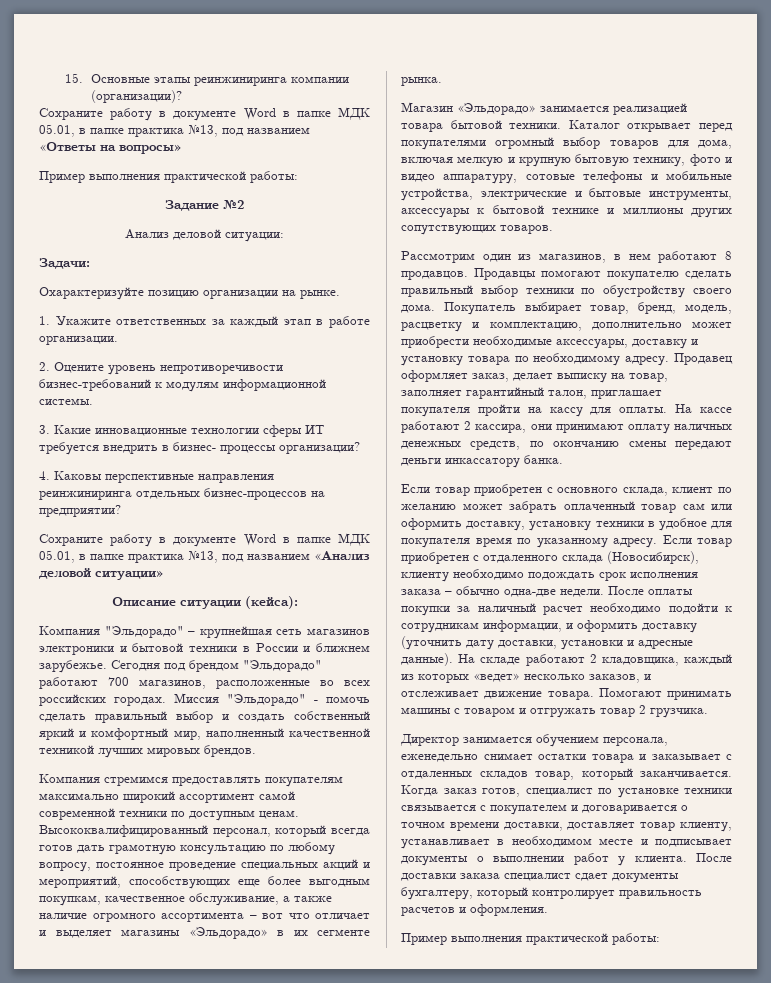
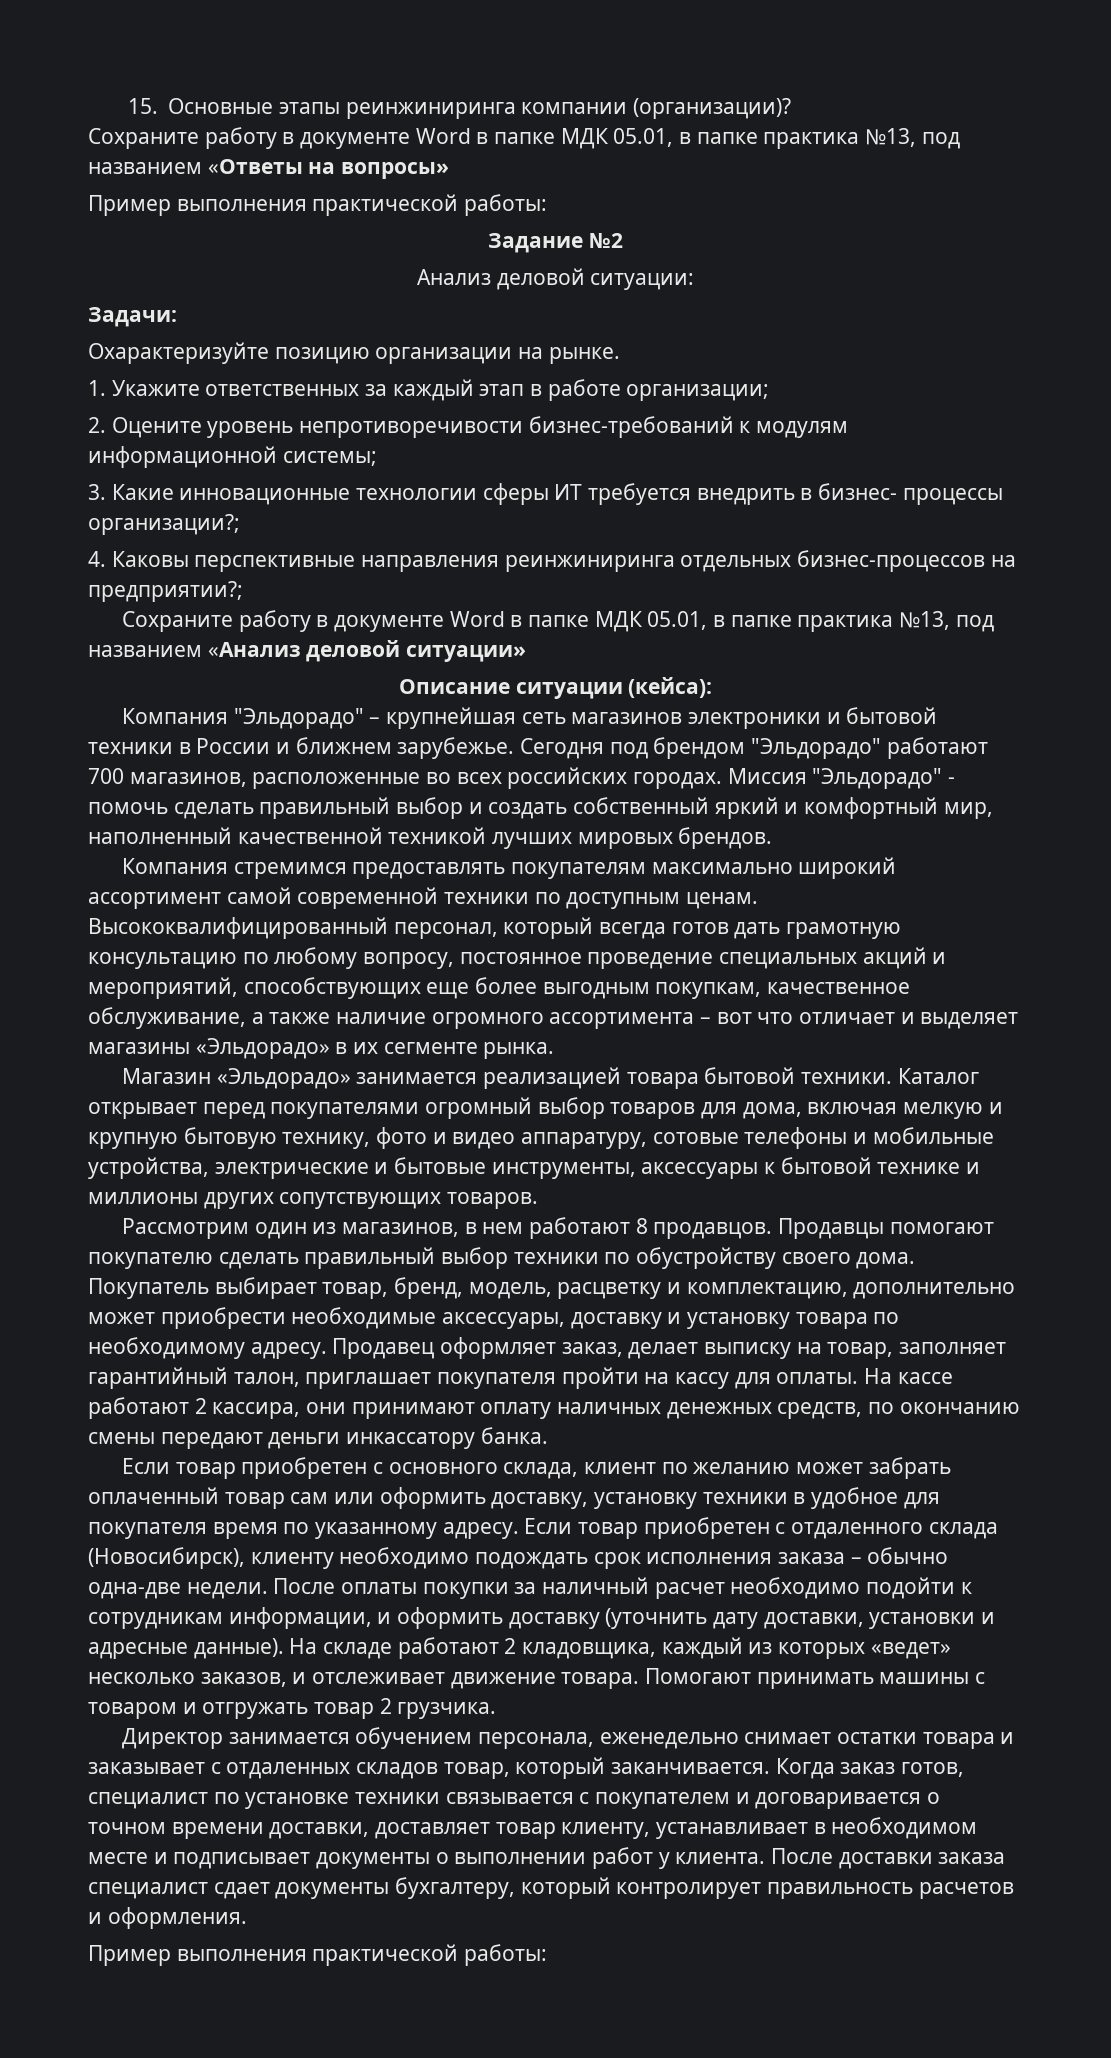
[39,336,118,345] организации. -> [626,384,770,401] организации;
[39,398,93,405] системы. -> [282,451,377,466] системы;
[279,442,360,454] организации? -> [88,514,240,535] организации?;
[39,505,121,517] предприятии? -> [88,581,243,602] предприятии?;

